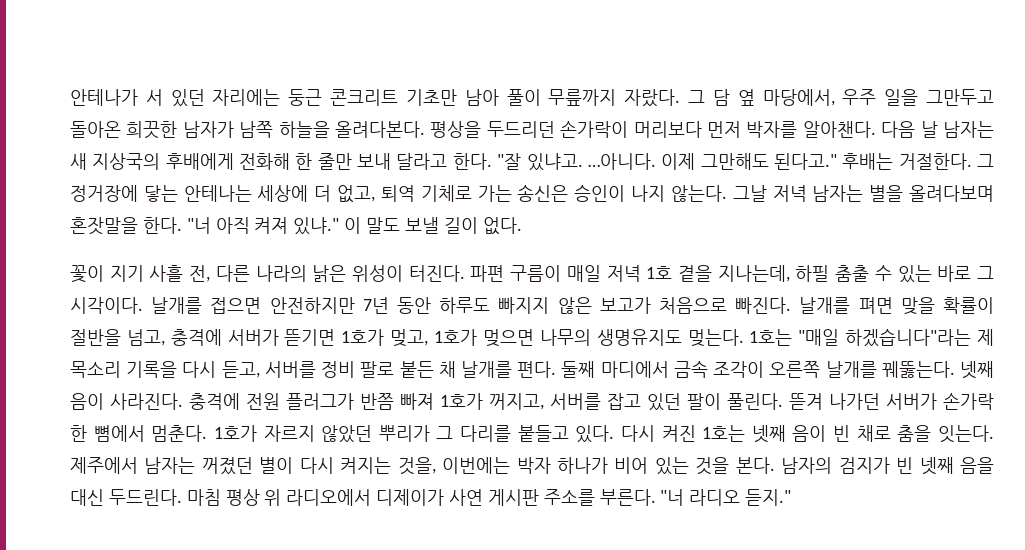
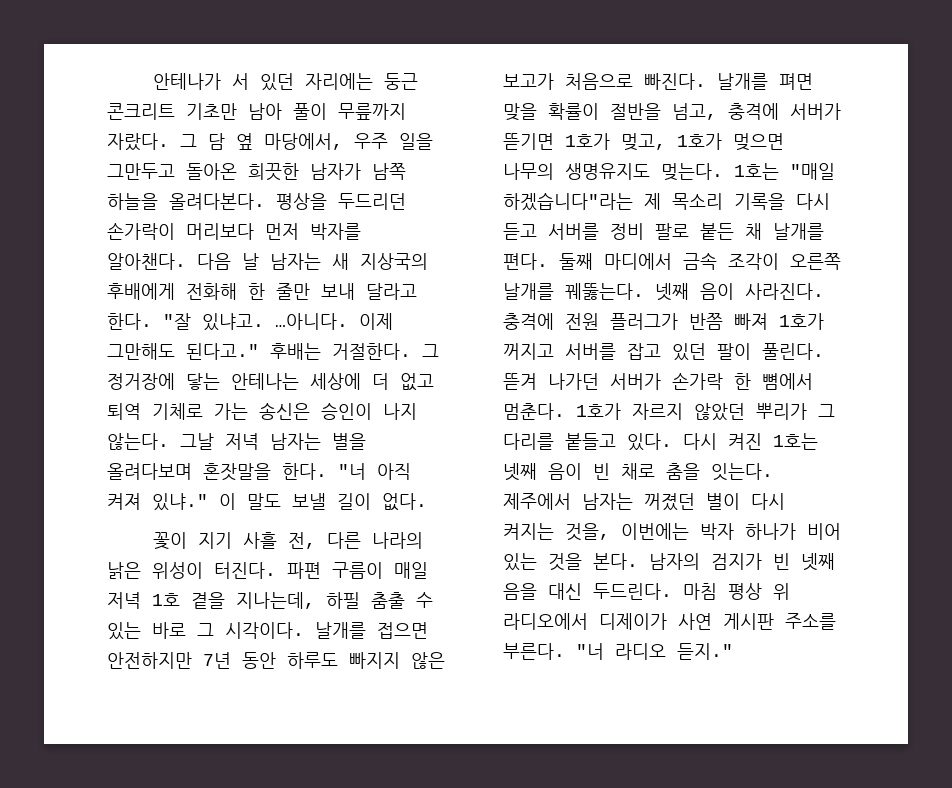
[337,185,376,203] 없고, -> [400,373,434,391] 없고
[221,361,260,378] 듣고, -> [503,223,537,240] 듣고
[489,393,544,410] 꺼지고, -> [503,343,554,360] 꺼지고

